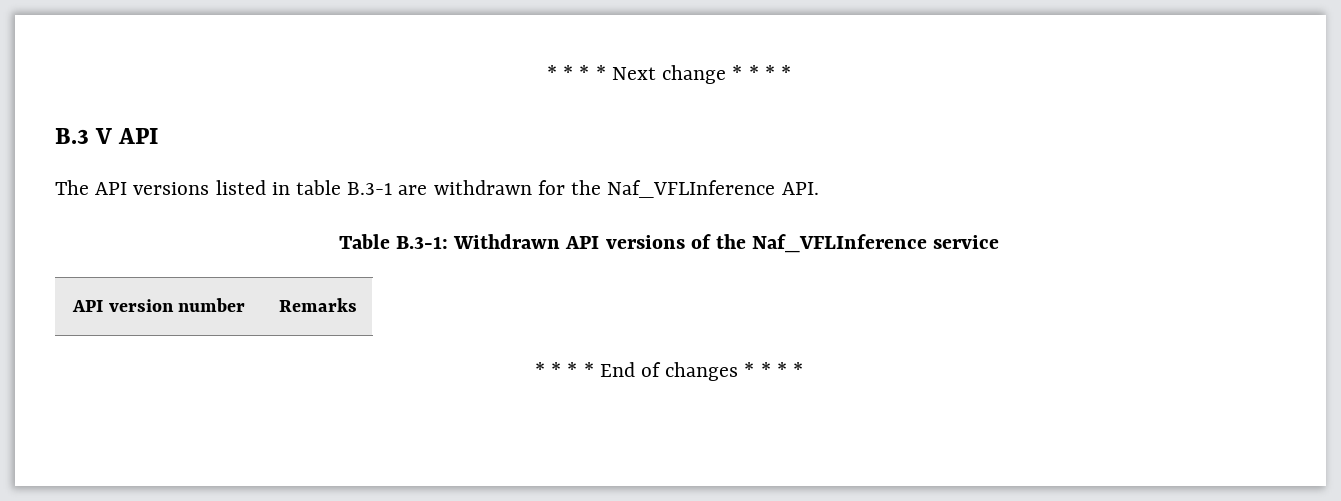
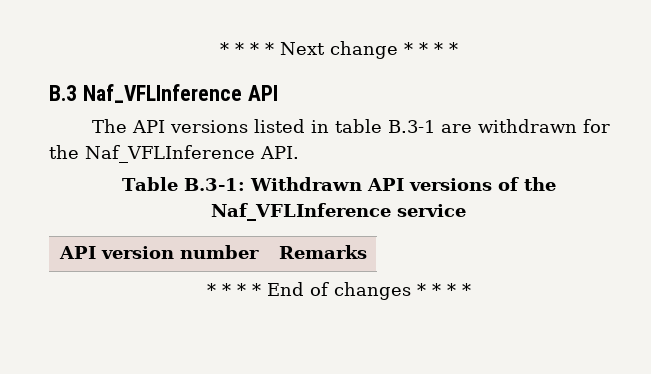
[95,128,113,144] V -> [82,84,242,103] Naf_VFLInference

